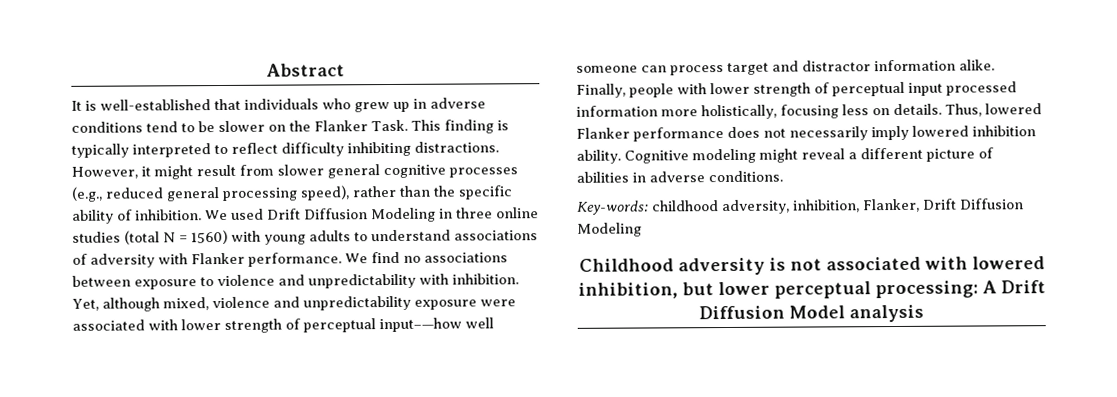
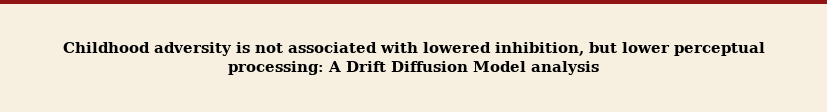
[265,63,345,77] [71,97,486,113] [71,119,509,134] [71,141,499,158] [71,164,518,180] [71,185,513,202] [72,207,539,224] [72,229,538,245] [72,251,508,268] [72,273,519,290] [72,295,516,312] [72,317,494,333] [576,59,995,76] [576,81,1017,98] [576,103,1042,120] [576,125,1036,142] [576,147,994,164] [576,170,783,183] [577,198,1024,215] [577,222,642,237] Abstract // It is well-established that individuals who grew up in adverse conditions tend to be slower on the Flanker Task. This finding is typically interpreted to reflect difficulty inhibiting distractions. However, it might result from slower general cognitive processes (e.g., reduced general processing speed), rather than the specific ability of inhibition. We used Drift Diffusion Modeling in three online studies (total N = 1560) with young adults to understand associations of adversity with Flanker performance. We find no associations between exposure to violence and unpredictability with inhibition. Yet, although mixed, violence and unpredictability exposure were associated with lower strength of perceptual input–—how well someone can process target and distractor information alike. Finally, people with lower strength of perceptual input processed information more holistically, focusing less on details. Thus, lowered Flanker performance does not necessarily imply lowered inhibition ability. Cognitive modeling might reveal a different picture of abilities in adverse conditions. // Key-words: childhood adversity, inhibition, Flanker, Drift Diffusion Modeling // -> (62, 47) none

